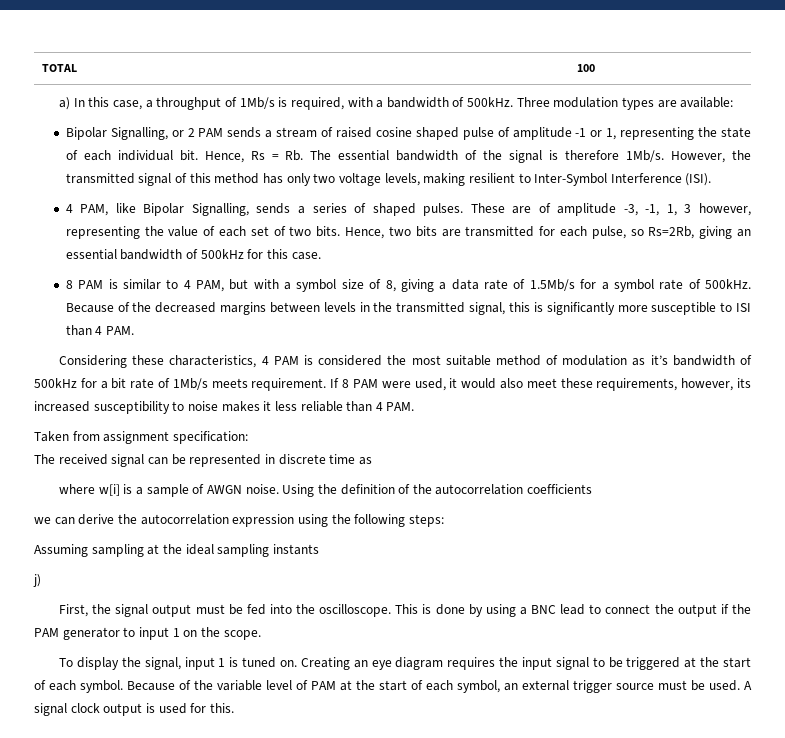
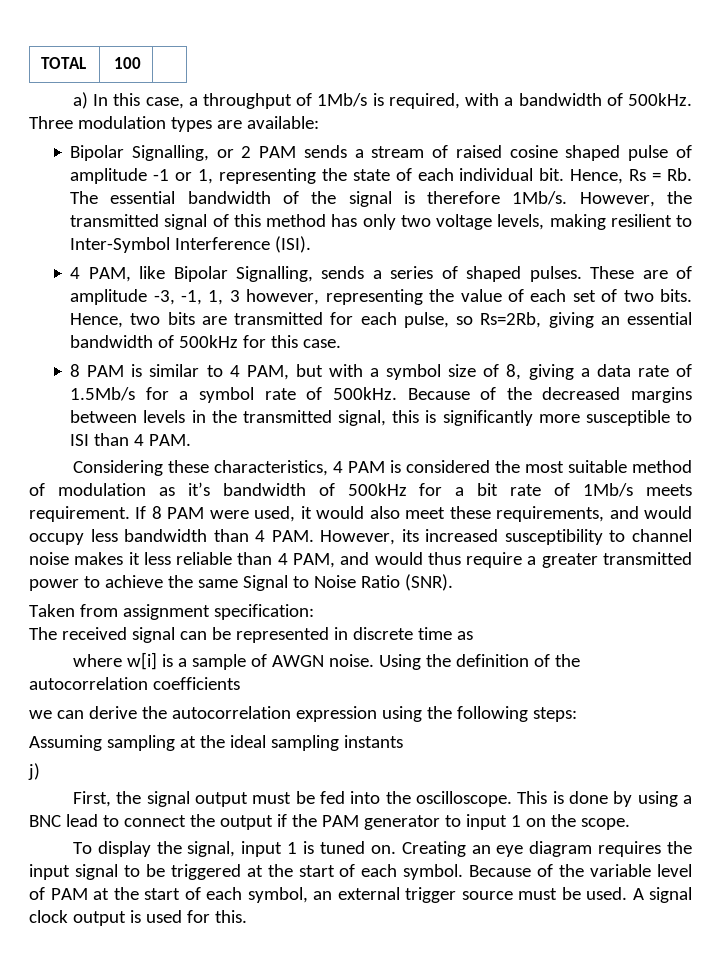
[681,378,734,391] however, -> [609,506,692,519] [29,529,396,545] and would occupy less bandwidth than 4 PAM. However,
(185, 406) none -> [631,529,692,542] channel
[386,402,415,411] PAM. -> [293,552,692,568] [29,574,453,591] PAM, and would thus require a greater transmitted power to achieve the same Signal to Noise Ratio (SNR).

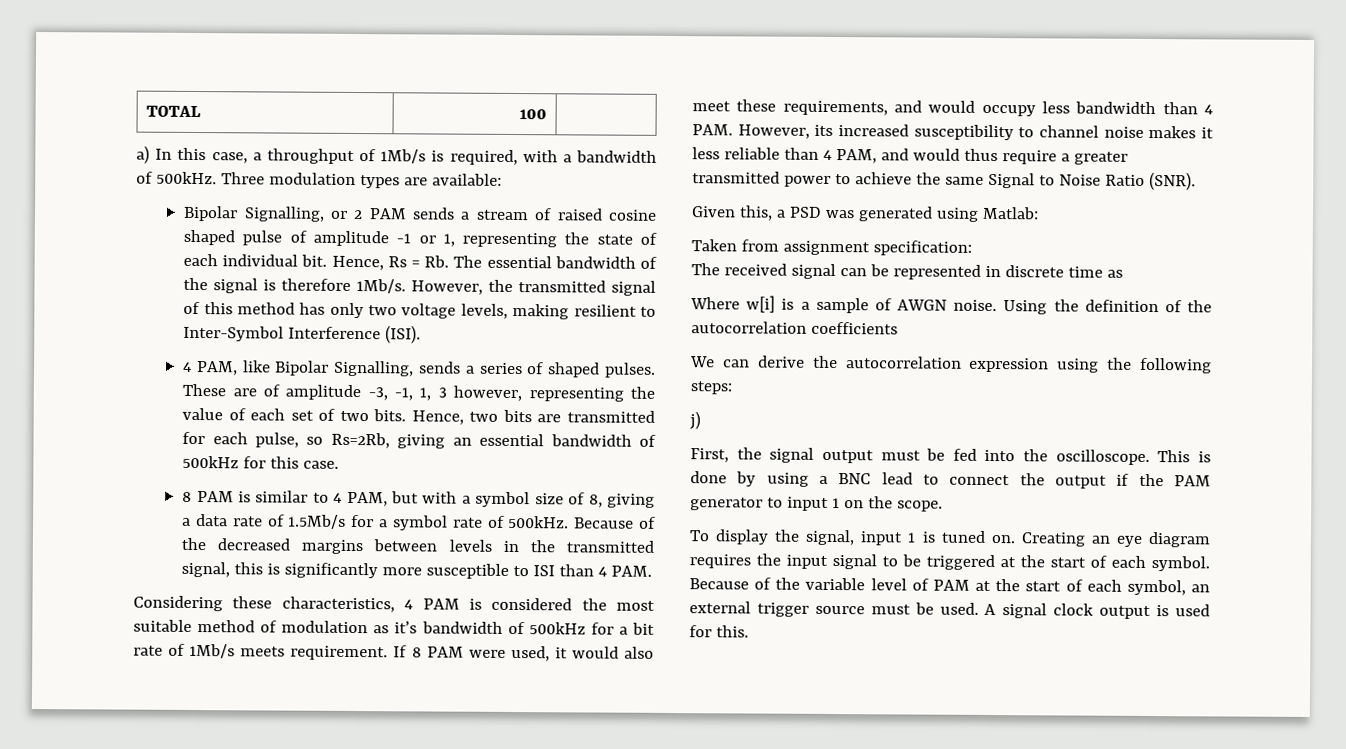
(453, 582) none -> [691,205,1039,222] // Given this, a PSD was generated using Matlab:
[72,654,122,667] where -> [690,297,740,310] Where
[29,710,52,719] we -> [690,356,715,368] We
[29,735,403,751] // Assuming sampling at the ideal sampling instants -> (732, 388) none

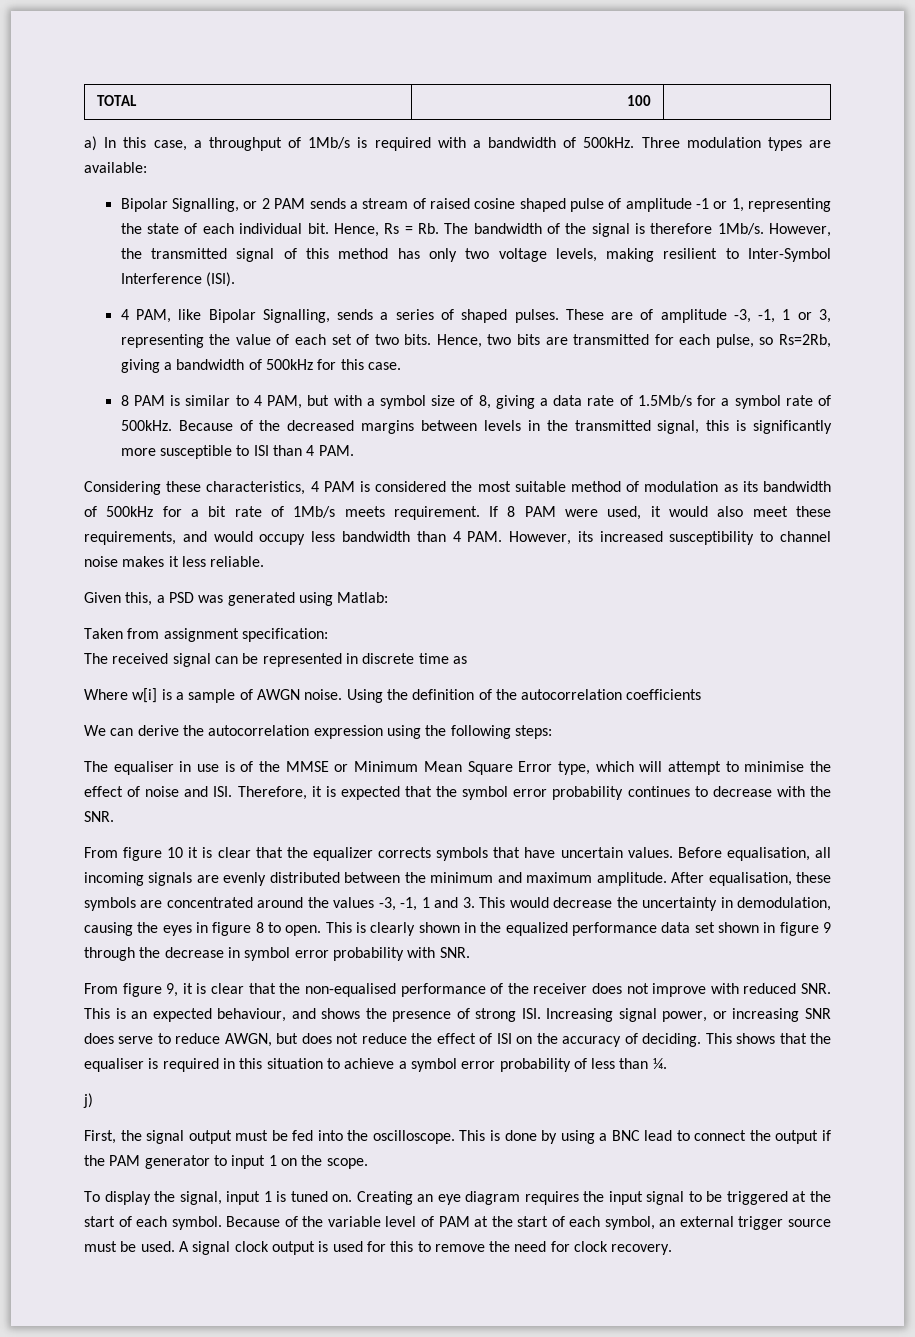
[449,149,518,166] required, -> [374,137,431,151] required
[486,255,552,269] essential -> (469, 228) none
[419,385,523,402] 1, 3 however, -> [782,309,831,323] 1 or 3,
[452,433,545,447] an essential -> [164,362,173,370] a
[394,621,418,634] it’s -> [742,481,758,492] its
[723,147,1128,165] [692,171,1196,191] reliable than 4 PAM, and would thus require a greater transmitted power to achieve the same Signal to Noise Ratio (SNR). -> [210,556,265,567] reliable.
(732, 388) none -> [84,761,832,775] [84,786,831,800] [84,811,114,822] [84,847,832,861] [84,872,831,886] [84,897,832,911] [84,922,832,936] [84,947,470,961] [84,983,831,997] [84,1008,831,1022] [84,1033,832,1047] [84,1058,667,1072] // The equaliser in use is of the MMSE or Minimum Mean Square Error type, which will attempt to minimise the effect of noise and ISI. Therefore, it is expected that the symbol error probability continues to decrease with the SNR. // From figure 10 it is clear that the equalizer corrects symbols that have uncertain values. Before equalisation, all incoming signals are evenly distributed between the minimum and maximum amplitude. After equalisation, these symbols are concentrated around the values -3, -1, 1 and 3. This would decrease the uncertainty in demodulation, causing the eyes in figure 8 to open. This is clearly shown in the equalized performance data set shown in figure 9 through the decrease in symbol error probability with SNR. // From figure 9, it is clear that the non-equalised performance of the receiver does not improve with reduced SNR. This is an expected behaviour, and shows the presence of strong ISI. Increasing signal power, or increasing SNR does serve to reduce AWGN, but does not reduce the effect of ISI on the accuracy of deciding. This shows that the equaliser is required in this situation to achieve a symbol error probability of less than ¼.
[715,625,749,638] this. -> [390,1241,673,1255] this to remove the need for clock recovery.

